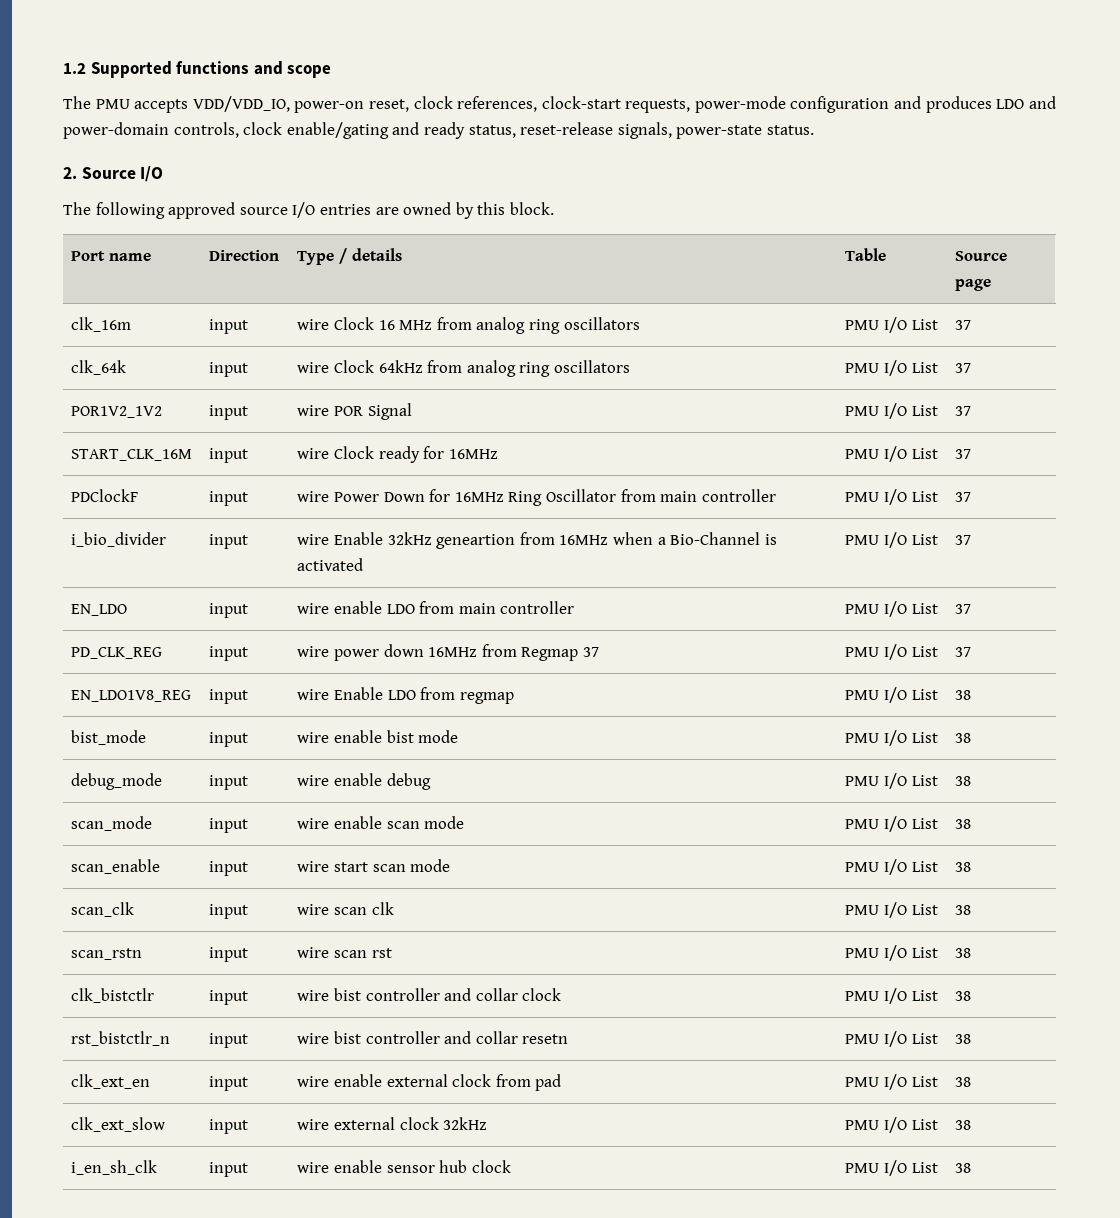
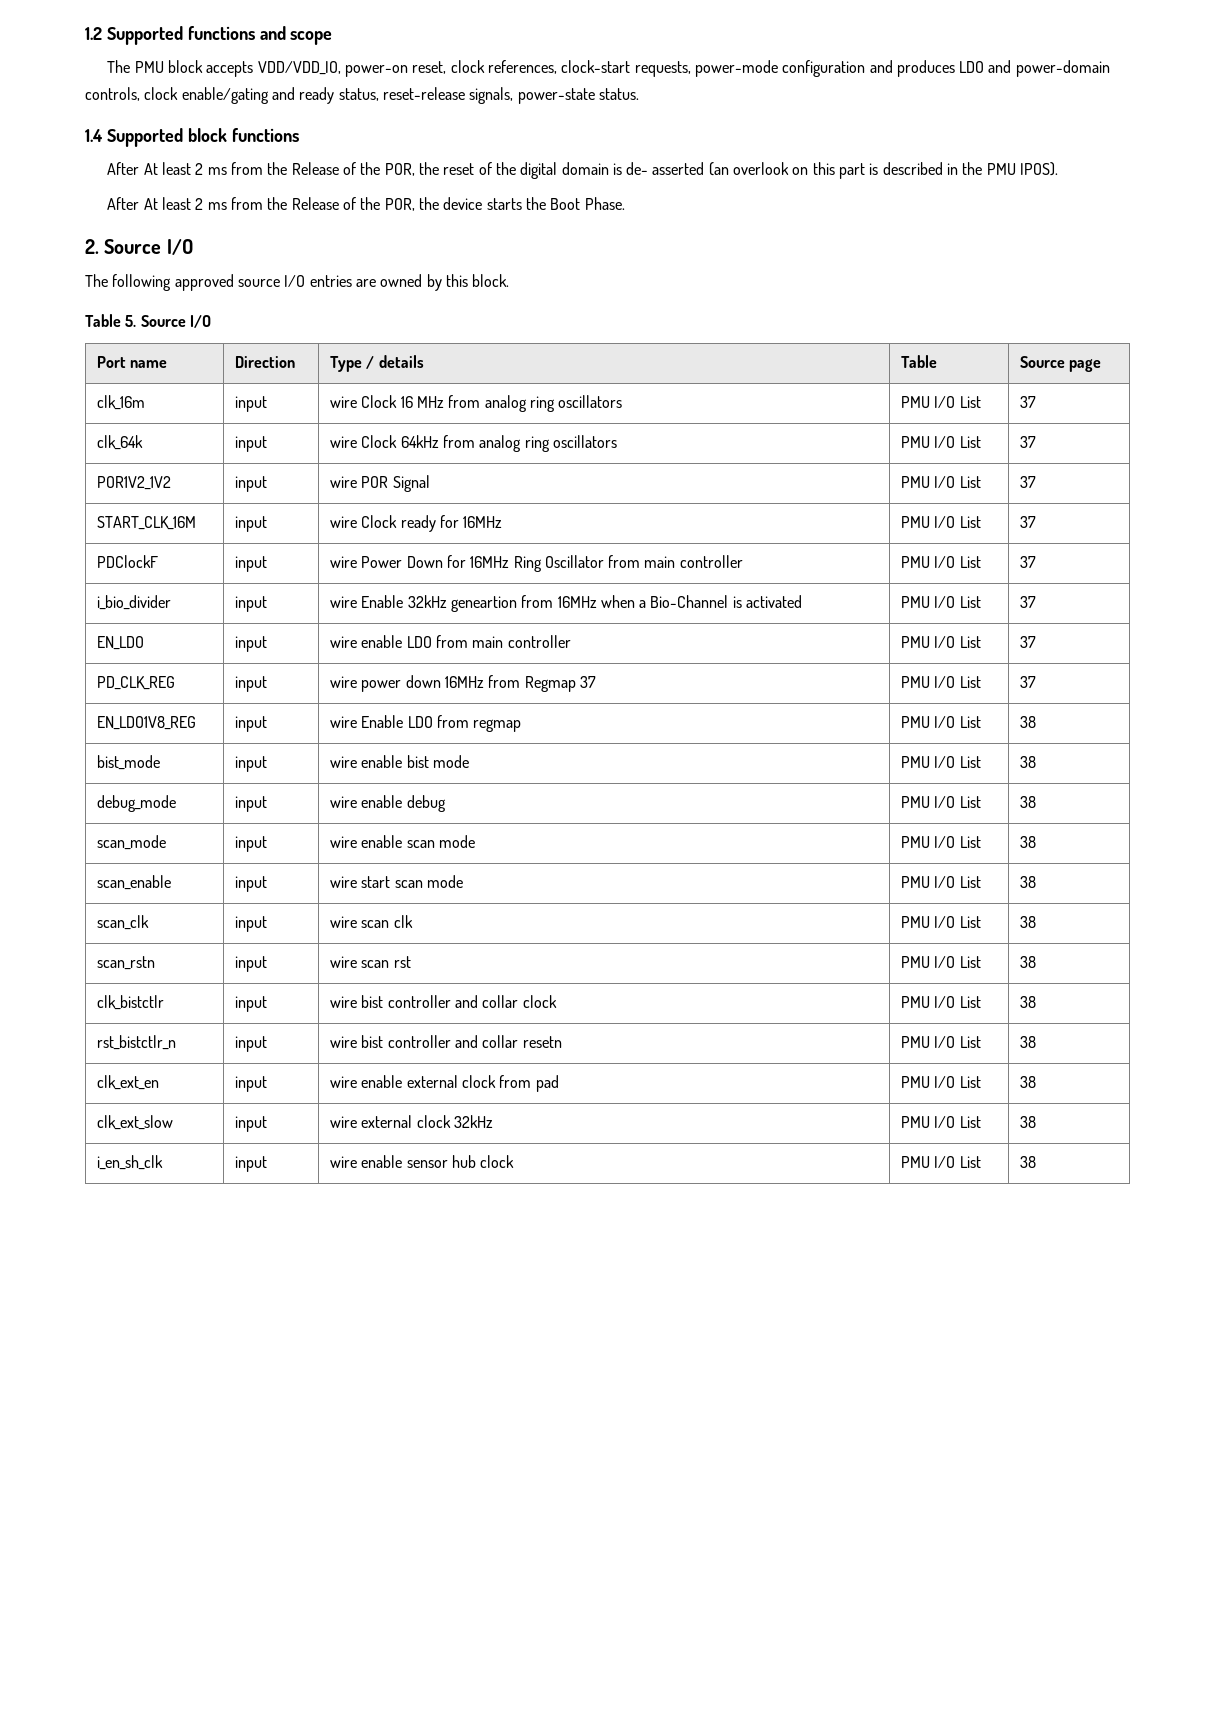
(130, 104) none -> [168,60,204,73] block
(814, 130) none -> [85,128,299,147] [107,162,1058,179] [107,197,625,211] // 1.4 Supported block functions // After At least 2 ms from the Release of the POR, the reset of the digital domain is de- asserted (an overlook on this part is described in the PMU IPOS). // After At least 2 ms from the Release of the POR, the device starts the Boot Phase.
(554, 208) none -> [85,314,211,328] // Table 5. Source I/O

